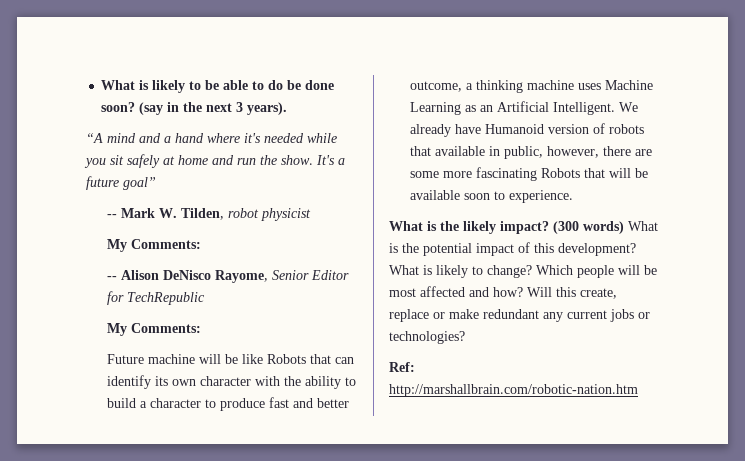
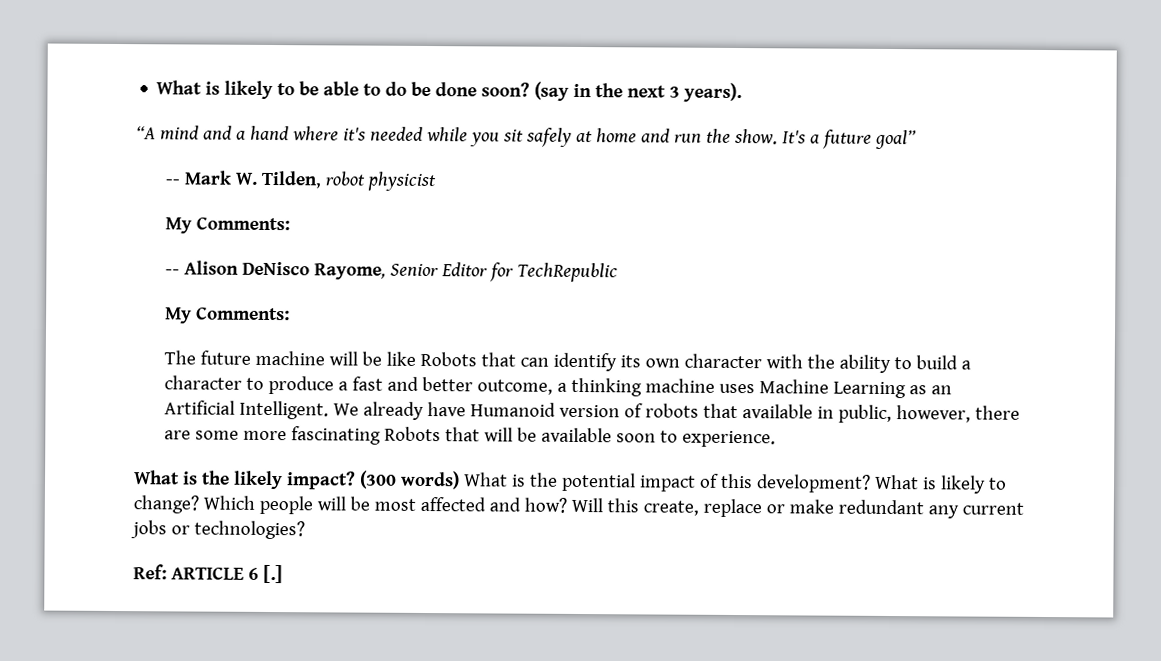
[106,354,144,364] Future -> [164,350,252,365] The future
(265, 404) none -> [338,381,349,391] a
[389,384,638,397] http://marshallbrain.com/robotic-nation.htm -> [170,564,283,584] ARTICLE 6 [.]

